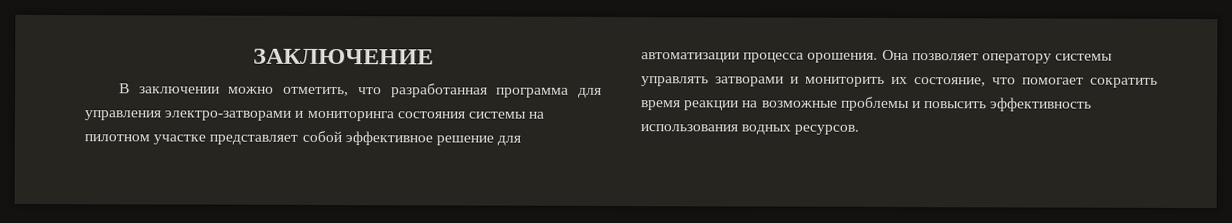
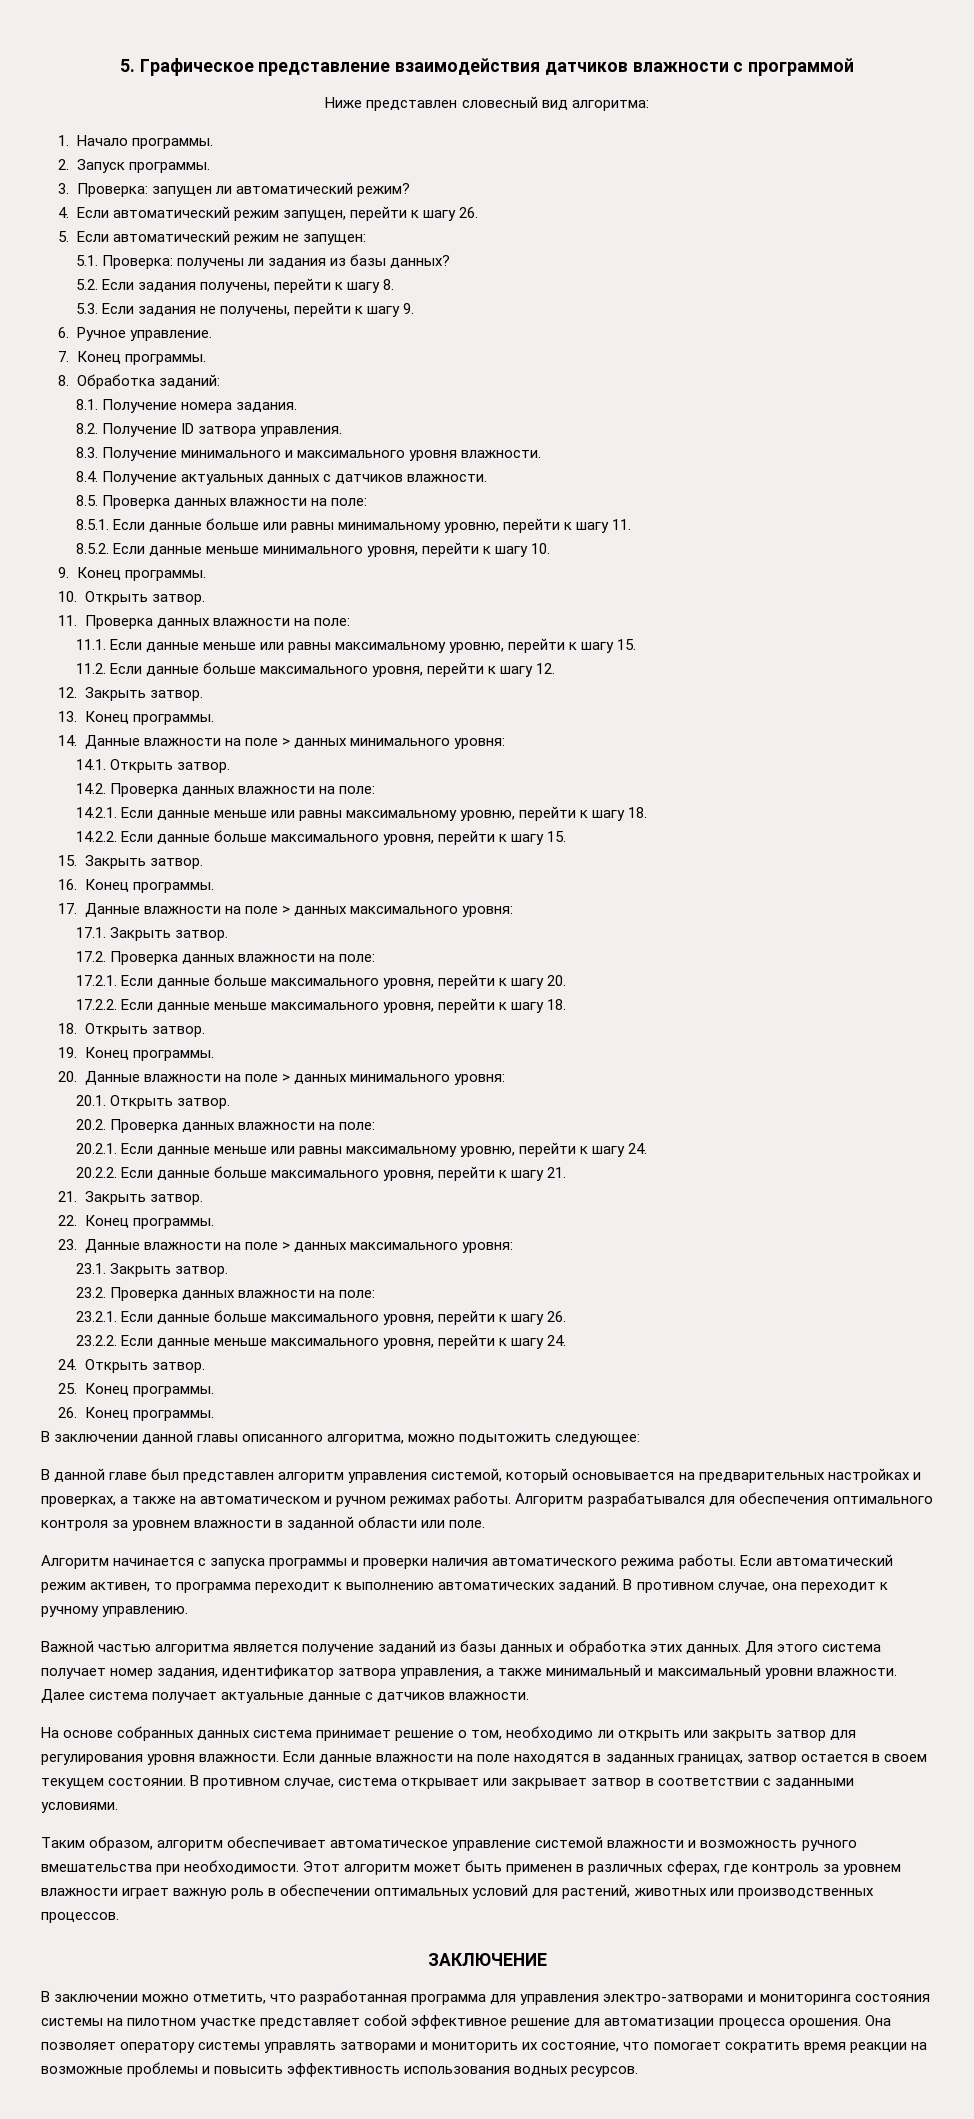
(253, 56) none -> [119,58,855,76] [325,96,649,111] [58,135,213,149] [58,159,210,173] [58,182,411,197] [58,206,479,221] [58,230,367,245] [75,254,451,269] [75,278,395,293] [75,302,415,317] [58,327,212,341] [58,351,206,365] [58,374,220,389] [75,399,297,413] [75,423,342,437] [75,447,542,461] [75,471,488,485] [75,495,367,509] [75,518,632,533] [75,542,551,557] [58,567,206,581] [58,591,205,605] [58,615,351,629] [75,638,637,653] [75,662,556,677] [58,687,203,701] [58,711,214,725] [58,735,506,749] [75,759,230,773] [75,783,375,797] [75,806,648,821] [75,830,567,845] [58,855,203,869] [58,879,214,893] [58,903,514,917] [75,927,228,941] [75,951,375,965] [75,974,567,989] [75,998,567,1013] [58,1023,205,1037] [58,1047,214,1061] [58,1071,506,1085] [75,1095,230,1109] [75,1119,375,1133] [75,1142,648,1157] [75,1166,567,1181] [58,1191,203,1205] [58,1215,214,1229] [58,1239,514,1253] [75,1263,228,1277] [75,1287,375,1301] [75,1310,567,1325] [75,1334,567,1349] [58,1359,205,1373] [58,1383,214,1397] [58,1407,214,1421] [41,1430,641,1445] [41,1468,921,1483] [41,1492,933,1507] [41,1516,486,1531] [41,1554,893,1569] [41,1578,888,1593] [41,1606,189,1617] [41,1640,881,1655] [41,1664,897,1679] [41,1689,530,1703] [41,1726,856,1741] [41,1751,927,1765] [41,1775,854,1789] [41,1802,118,1813] [41,1836,857,1851] [41,1860,901,1875] [41,1884,874,1899] [41,1912,119,1923] 5. Графическое представление взаимодействия датчиков влажности с программой // Ниже представлен словесный вид алгоритма: // 1. Начало программы. // 2. Запуск программы. // 3. Проверка: запущен ли автоматический режим? // 4. Если автоматический режим запущен, перейти к шагу 26. // 5. Если автоматический режим не запущен: // 5.1. Проверка: получены ли задания из базы данных? // 5.2. Если задания получены, перейти к шагу 8. // 5.3. Если задания не получены, перейти к шагу 9. // 6. Ручное управление. // 7. Конец программы. // 8. Обработка заданий: // 8.1. Получение номера задания. // 8.2. Получение ID затвора управления. // 8.3. Получение минимального и максимального уровня влажности. // 8.4. Получение актуальных данных с датчиков влажности. // 8.5. Проверка данных влажности на поле: // 8.5.1. Если данные больше или равны минимальному уровню, перейти к шагу 11. // 8.5.2. Если данные меньше минимального уровня, перейти к шагу 10. // 9. Конец программы. // 10. Открыть затвор. // 11. Проверка данных влажности на поле: // 11.1. Если данные меньше или равны максимальному уровню, перейти к шагу 15. // 11.2. Если данные больше максимального уровня, перейти к шагу 12. // 12. Закрыть затвор. // 13. Конец программы. // 14. Данные влажности на поле > данных минимального уровня: // 14.1. Открыть затвор. // 14.2. Проверка данных влажности на поле: // 14.2.1. Если данные меньше или равны максимальному уровню, перейти к шагу 18. // 14.2.2. Если данные больше максимального уровня, перейти к шагу 15. // 15. Закрыть затвор. // 16. Конец программы. // 17. Данные влажности на поле > данных максимального уровня: // 17.1. Закрыть затвор. // 17.2. Проверка данных влажности на поле: // 17.2.1. Если данные больше максимального уровня, перейти к шагу 20. // 17.2.2. Если данные меньше максимального уровня, перейти к шагу 18. // 18. Открыть затвор. // 19. Конец программы. // 20. Данные влажности на поле > данных минимального уровня: // 20.1. Открыть затвор. // 20.2. Проверка данных влажности на поле: // 20.2.1. Если данные меньше или равны максимальному уровню, перейти к шагу 24. // 20.2.2. Если данные больше максимального уровня, перейти к шагу 21. // 21. Закрыть затвор. // 22. Конец программы. // 23. Данные влажности на поле > данных максимального уровня: // 23.1. Закрыть затвор. // 23.2. Проверка данных влажности на поле: // 23.2.1. Если данные больше максимального уровня, перейти к шагу 26. // 23.2.2. Если данные меньше максимального уровня, перейти к шагу 24. // 24. Открыть затвор. // 25. Конец программы. // 26. Конец программы. // В заключении данной главы описанного алгоритма, можно подытожить следующее: // В данной главе был представлен алгоритм управления системой, который основывается на предварительных настройках и проверках, а также на автоматическом и ручном режимах работы. Алгоритм разрабатывался для обеспечения оптимального контроля за уровнем влажности в заданной области или поле. // Алгоритм начинается с запуска программы и проверки наличия автоматического режима работы. Если автоматический режим активен, то программа переходит к выполнению автоматических заданий. В противном случае, она переходит к ручному управлению. // Важной частью алгоритма является получение заданий из базы данных и обработка этих данных. Для этого система получает номер задания, идентификатор затвора управления, а также минимальный и максимальный уровни влажности. Далее система получает актуальные данные с датчиков влажности. // На основе собранных данных система принимает решение о том, необходимо ли открыть или закрыть затвор для регулирования уровня влажности. Если данные влажности на поле находятся в заданных границах, затвор остается в своем текущем состоянии. В противном случае, система открывает или закрывает затвор в соответствии с заданными условиями. // Таким образом, алгоритм обеспечивает автоматическое управление системой влажности и возможность ручного вмешательства при необходимости. Этот алгоритм может быть применен в различных сферах, где контроль за уровнем влажности играет важную роль в обеспечении оптимальных условий для растений, животных или производственных процессов. //

